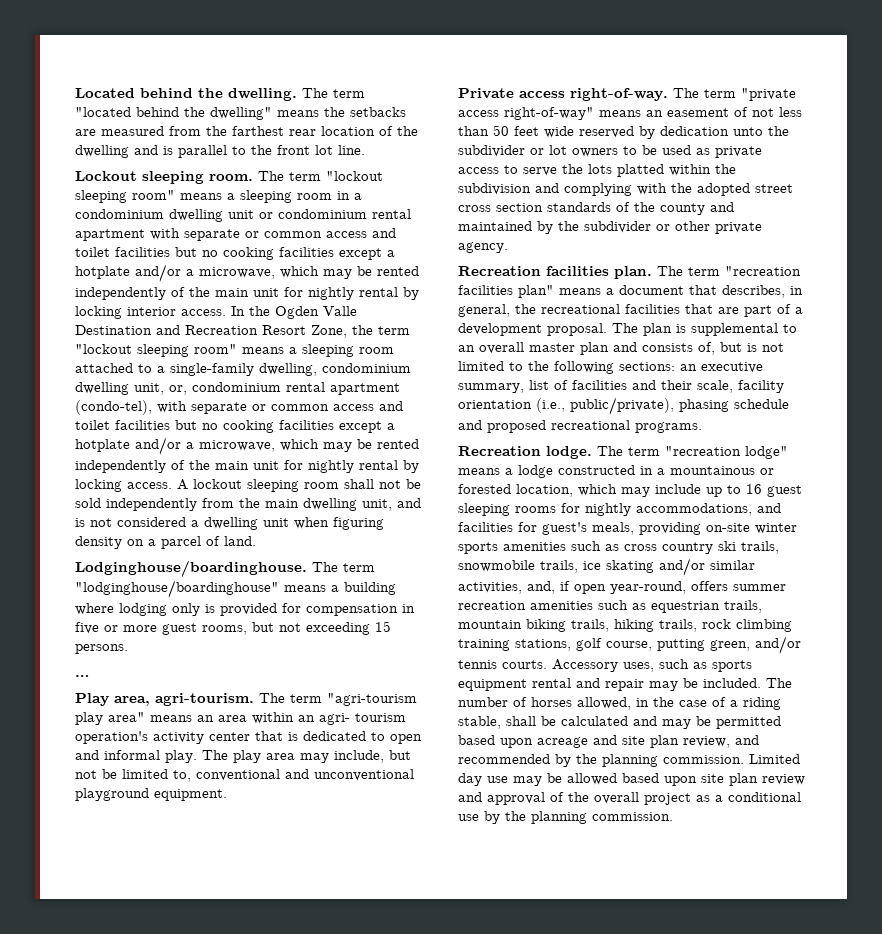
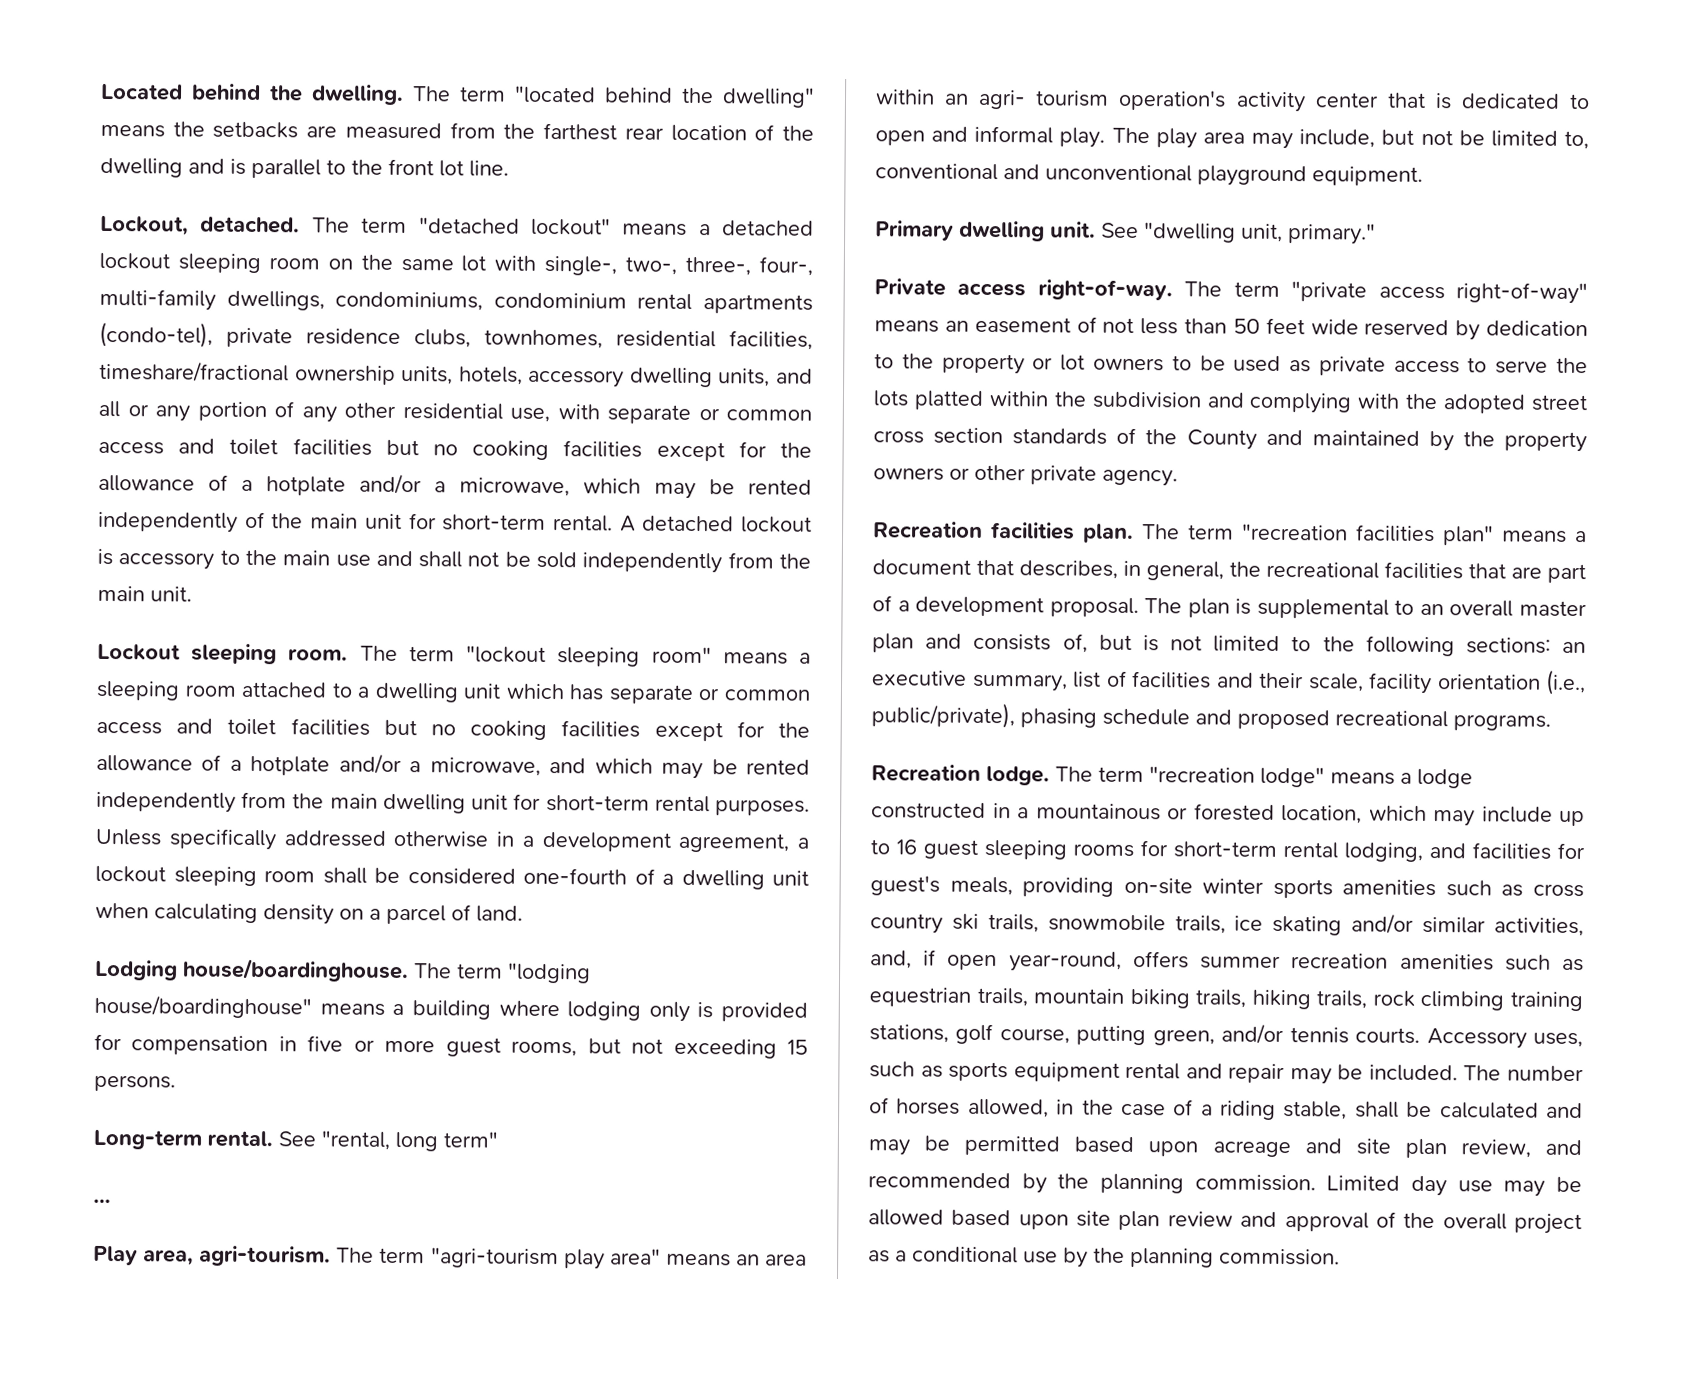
[75,171,383,184] [75,190,362,203] [75,209,411,222] [75,229,145,241] Lockout sleeping room. The term "lockout sleeping room" means a sleeping room in a condominium dwelling unit or condominium rental apartment -> [100,215,814,236] [99,252,813,276] [99,288,813,314] [99,321,813,350] [99,360,813,388] [98,400,550,423] Lockout, detached. The term "detached lockout" means a detached lockout sleeping room on the same lot with single-, two-, three-, four-, multi-family dwellings, condominiums, condominium rental apartments (condo-tel), private residence clubs, townhomes, residential facilities, timeshare/fractional ownership units, hotels, accessory dwelling units, and all or any portion of any other residential use,
(382, 254) none -> [738,441,813,458] [98,474,228,492] for the allowance of
[308,287,419,300] [75,306,357,319] [75,325,373,338] nightly rental by locking interior access. In the Ogden Valle Destination and Recreation Resort Zone, the -> [442,514,812,533] [97,548,811,574] [97,585,192,602] [97,643,398,665] short-term rental. A detached lockout is accessory to the main use and shall not be sold independently from the main unit. // Lockout sleeping room. The
[170,363,411,376] [75,382,400,395] [75,400,187,415] single-family dwelling, condominium dwelling unit, or, condominium rental apartment (condo-tel), with -> [374,682,605,703] dwelling unit which has
[387,423,395,430] [75,437,419,455] [75,460,419,473] [75,479,421,492] [75,498,421,511] [75,517,186,527] a hotplate and/or a microwave, which may be rented independently of the main unit for nightly rental by locking access. A lockout sleeping room shall not be sold independently from the main dwelling unit, and is not considered -> [736,721,811,738] [96,753,811,780] [96,791,810,816] [95,828,809,853] [95,865,655,887] for the allowance of a hotplate and/or a microwave, and which may be rented independently from the main dwelling unit for short-term rental purposes. Unless specifically addressed otherwise in a development agreement, a lockout sleeping room shall be considered one-fourth of
[333,517,384,530] figuring -> [154,903,258,924] calculating
[75,560,375,577] [75,580,279,598] Lodginghouse/boardinghouse. The term "lodginghouse/boardinghouse" -> [94,958,591,984] [94,994,312,1019] Lodging house/boardinghouse. The term "lodging house/boardinghouse"
(128, 649) none -> [93,1129,498,1152] // Long-term rental. See "rental, long term"
(227, 795) none -> [875,220,1376,245] // Primary dwelling unit. See "dwelling unit, primary."
[733,126,789,136] [458,145,525,157] unto the subdivider -> [874,353,1025,375] to the property
[660,203,705,215] county -> [1186,429,1257,450] County
[584,221,651,233] subdivider -> [1504,431,1587,453] [873,467,944,481] property owners
[585,503,752,516] nightly accommodations, -> [1173,841,1423,862] short-term rental lodging,

